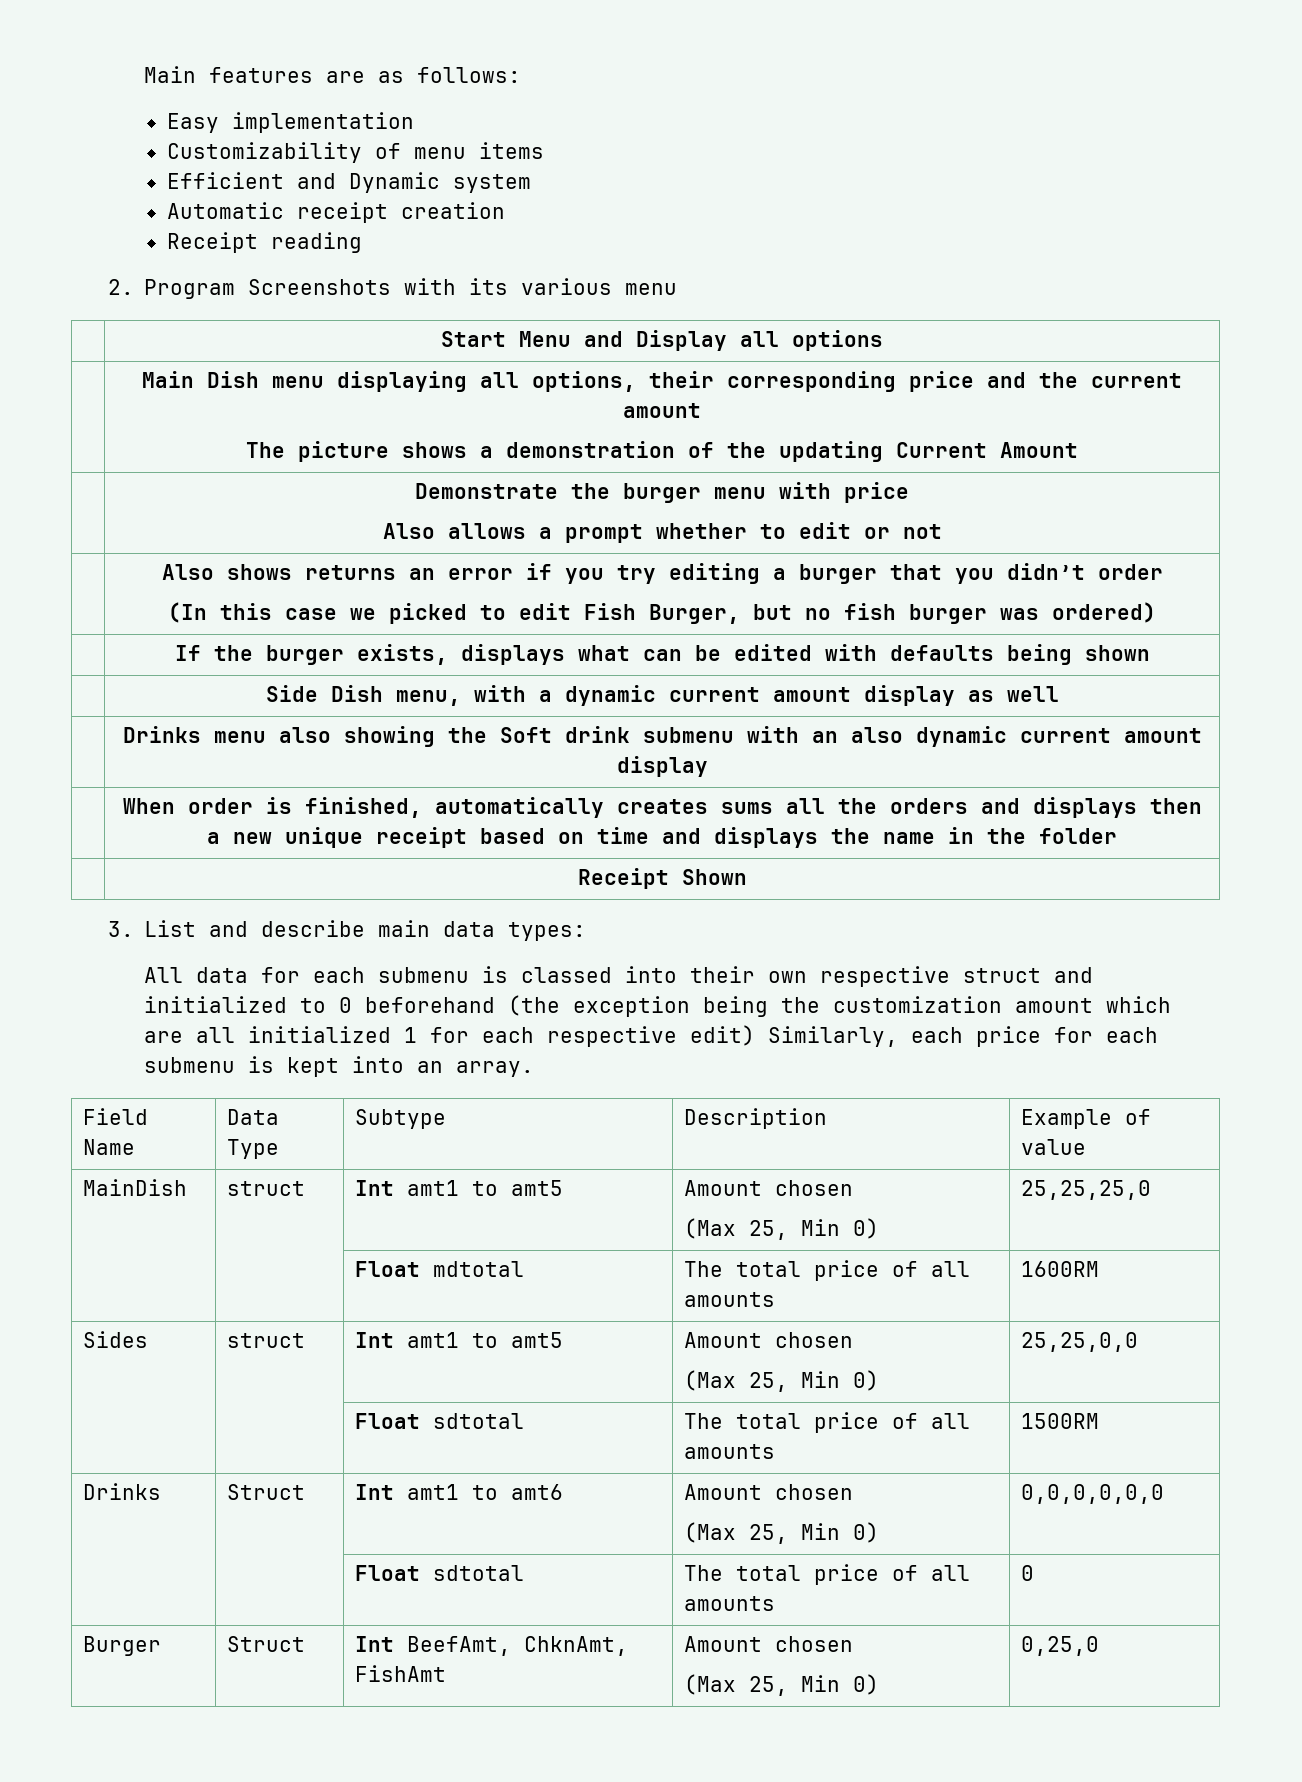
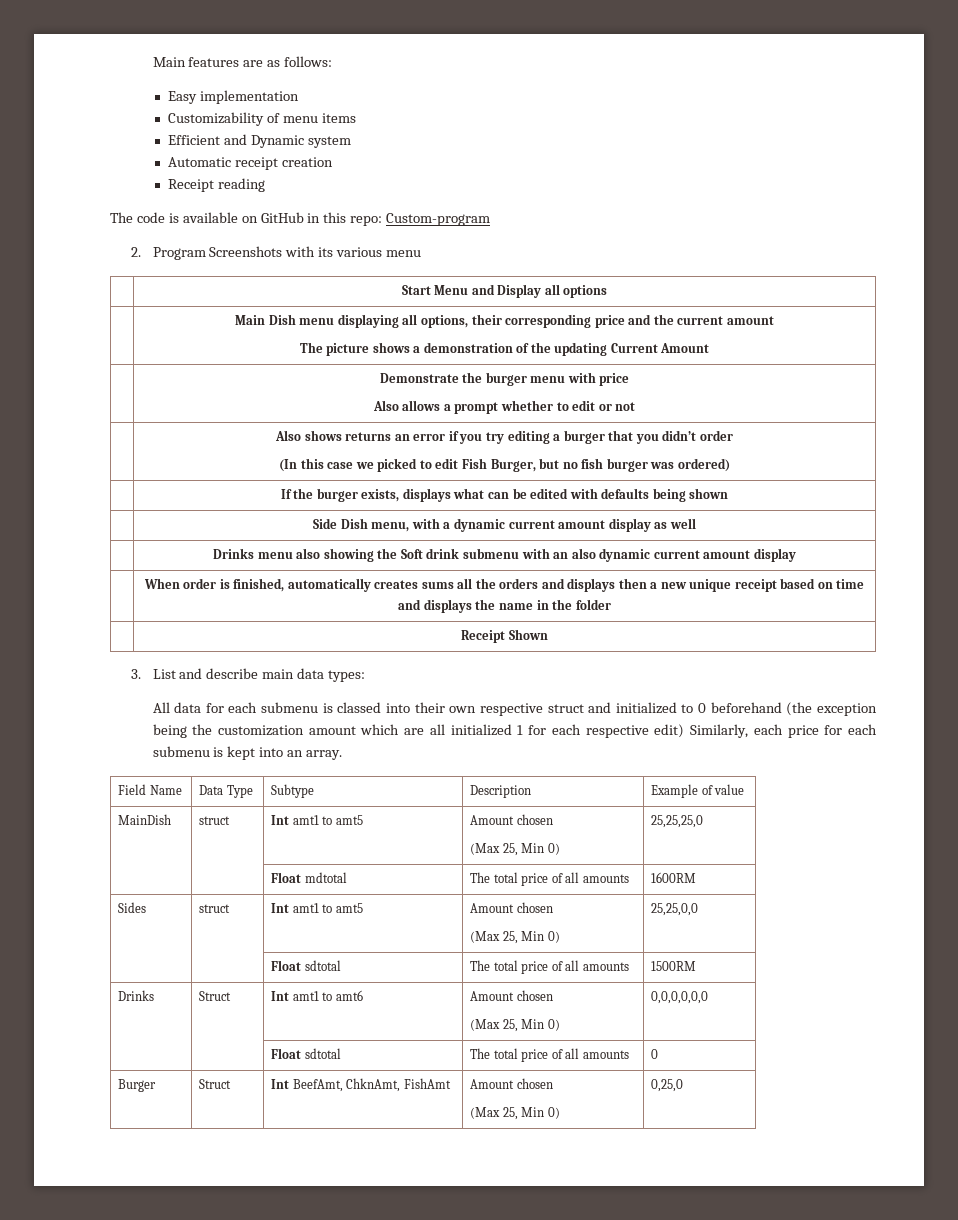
(362, 242) none -> [110,212,491,226] // The code is available on GitHub in this repo: Custom-program

